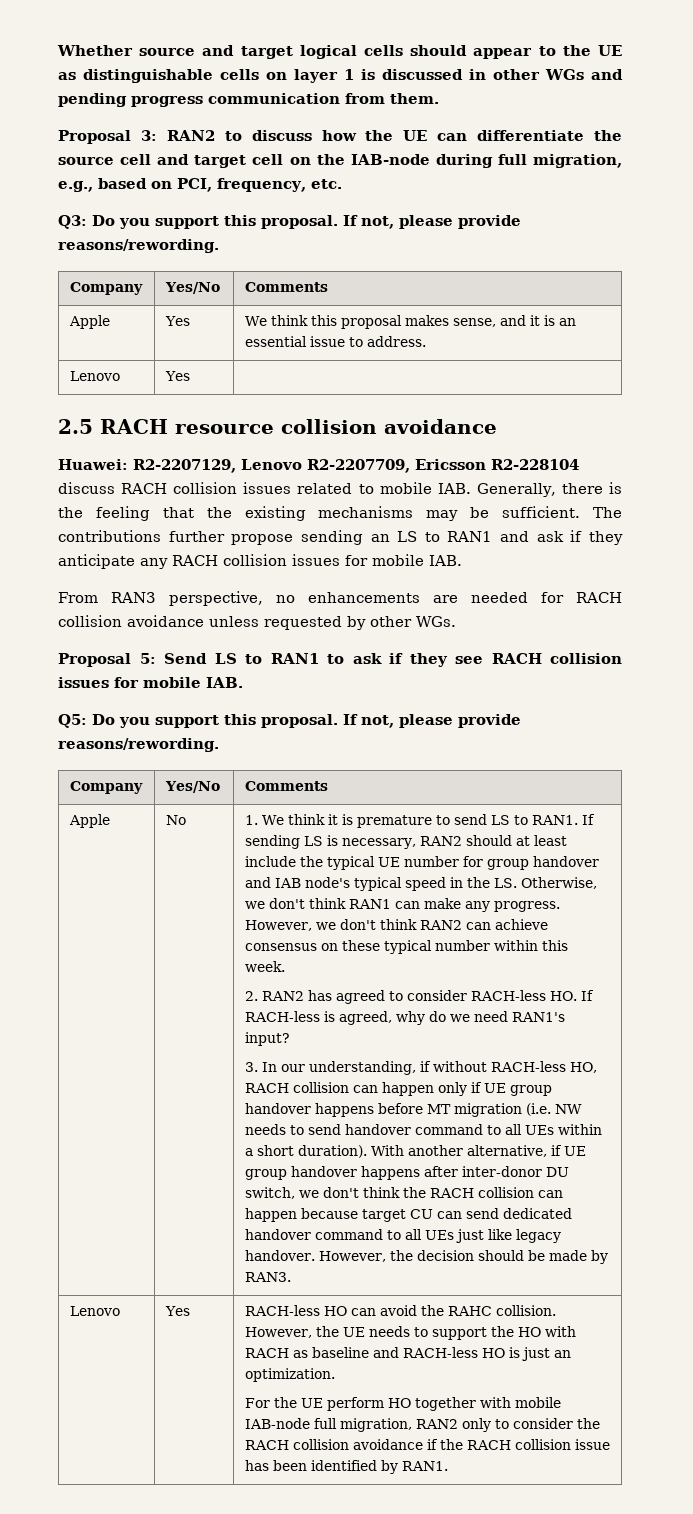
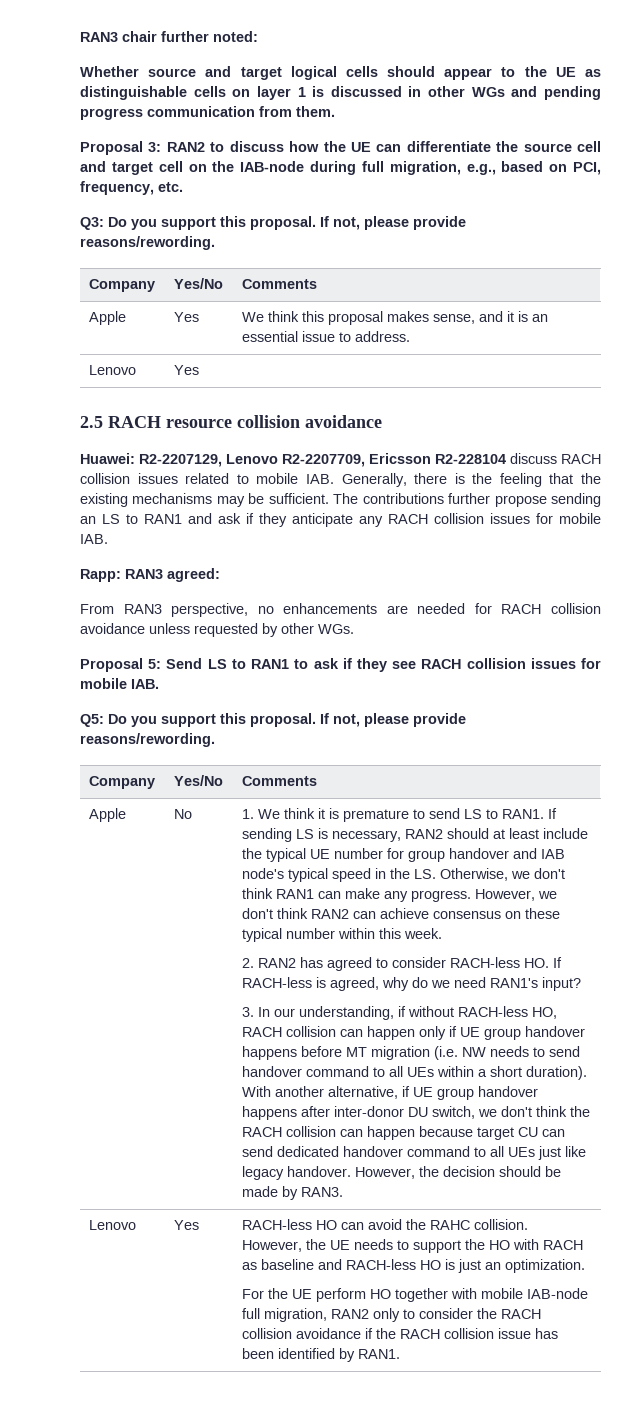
(57, 50) none -> [80,31,258,42] RAN3 chair further noted: //
(462, 560) none -> [80,568,220,582] // Rapp: RAN3 agreed:

